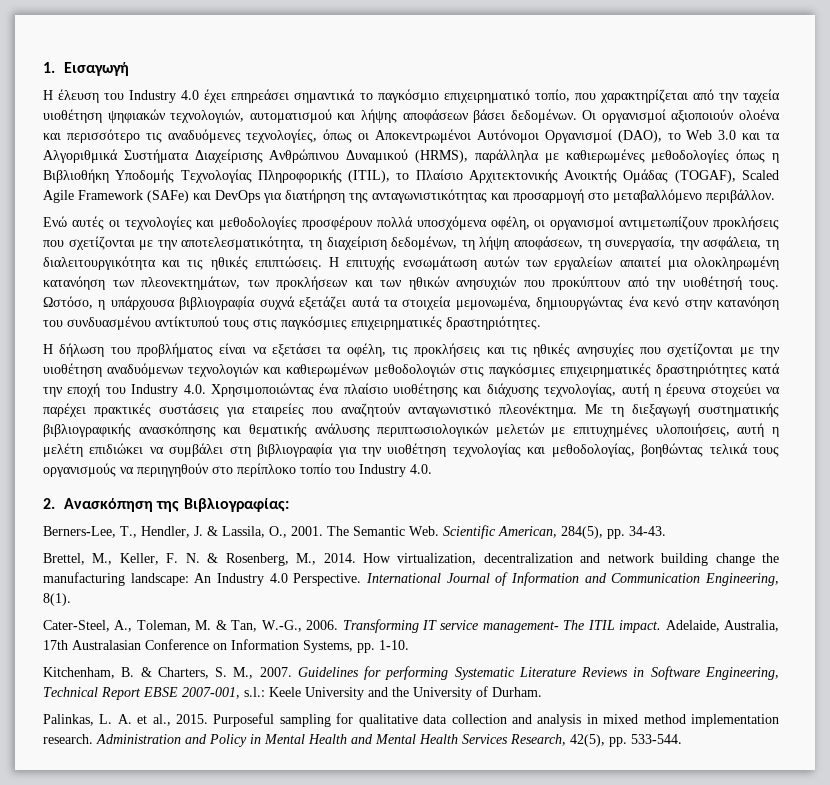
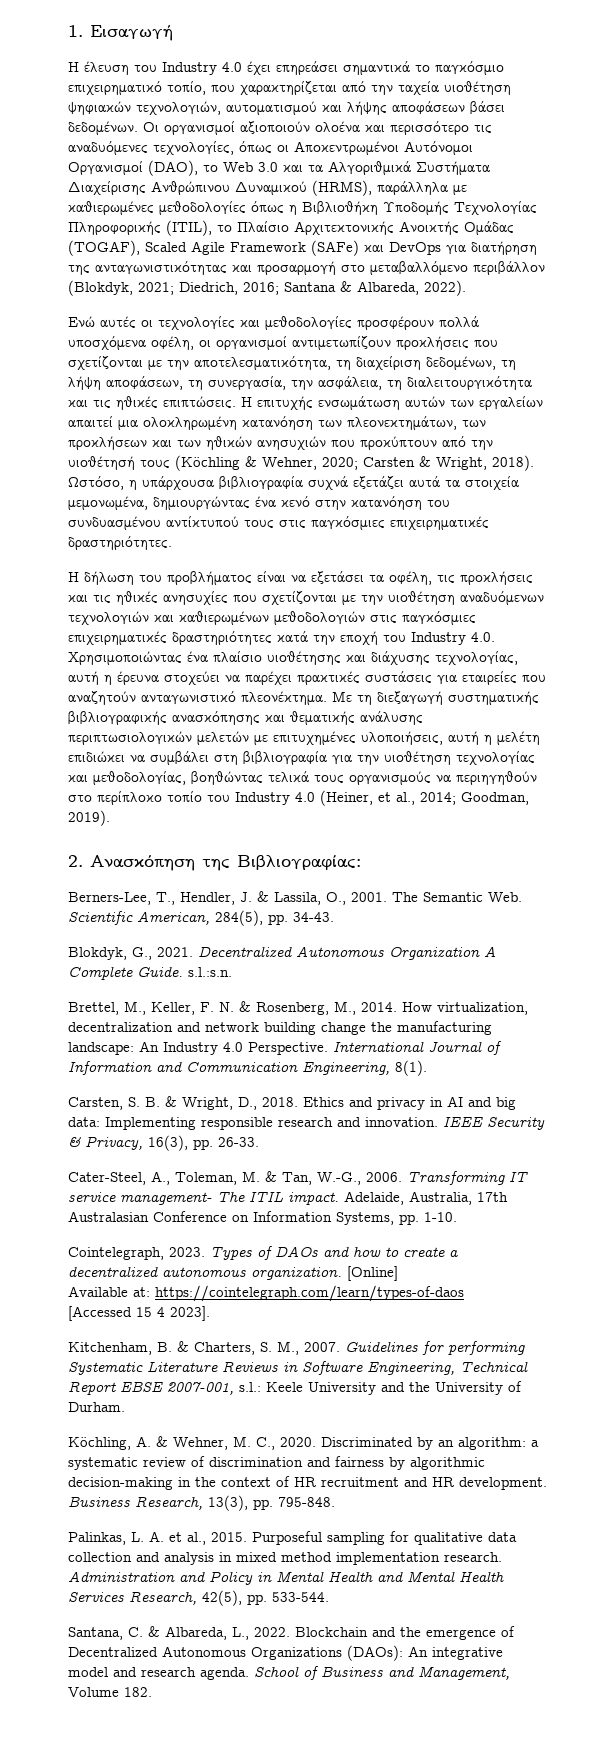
[706,189,775,203] περιβάλλον. -> [473,261,545,275] [68,280,466,296] περιβάλλον (Blokdyk, 2021; Diedrich, 2016; Santana & Albareda, 2022).
[749,279,779,290] τους. -> [140,455,534,471] τους (Köchling & Wehner, 2020; Carsten & Wright, 2018).
[410,464,432,474] 4.0. -> [295,790,529,806] [68,810,110,826] 4.0 (Heiner, et al., 2014; Goodman, 2019).
(666, 531) none -> [68,946,496,960] [68,966,232,980] // Blokdyk, G., 2021. Decentralized Autonomous Organization A Complete Guide. s.l.:s.n.
(71, 599) none -> [68,1096,516,1110] [68,1117,545,1130] [68,1135,259,1151] // Carsten, S. B. & Wright, D., 2018. Ethics and privacy in AI and big data: Implementing responsible research and innovation. IEEE Security & Privacy, 16(3), pp. 26-33.
(409, 645) none -> [68,1246,458,1260] [68,1266,398,1281] [68,1285,464,1302] [68,1306,210,1321] // Cointelegraph, 2023. Types of DAOs and how to create a decentralized autonomous organization. [Online] // Available at: https://cointelegraph.com/learn/types-of-daos // [Accessed 15 4 2023].
(542, 692) none -> [68,1436,539,1450] [68,1456,485,1470] [68,1476,547,1490] [68,1495,335,1511] // Köchling, A. & Wehner, M. C., 2020. Discriminated by an algorithm: a systematic review of discrimination and fairness by algorithmic decision-making in the context of HR recruitment and HR development. Business Research, 13(3), pp. 795-848.
(682, 739) none -> [68,1626,515,1640] [68,1645,503,1661] [68,1666,510,1680] [68,1687,152,1697] // Santana, C. & Albareda, L., 2022. Blockchain and the emergence of Decentralized Autonomous Organizations (DAOs): An integrative model and research agenda. School of Business and Management, Volume 182.

